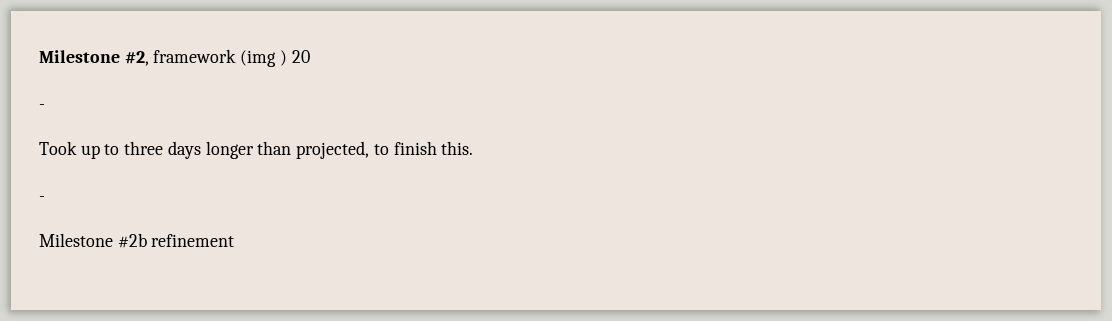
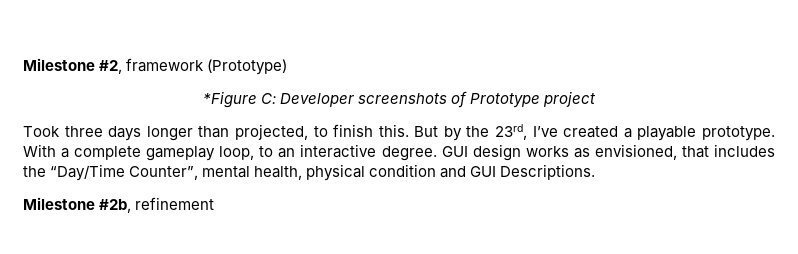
[240,50,310,67] [39,104,45,109] (img ) 20 // - -> [207,59,288,75] [202,91,597,108] (Prototype) // *Figure C: Developer screenshots of Prototype project
[80,144,120,159] up to -> (60, 131) none
[39,196,45,201] [39,233,147,248] // - // Milestone #2b -> [414,124,775,141] [23,144,776,161] [23,164,596,181] [23,197,132,213] But by the 23rd, I’ve created a playable prototype. With a complete gameplay loop, to an interactive degree. GUI design works as envisioned, that includes the “Day/Time Counter”, mental health, physical condition and GUI Descriptions. // Milestone #2b,

